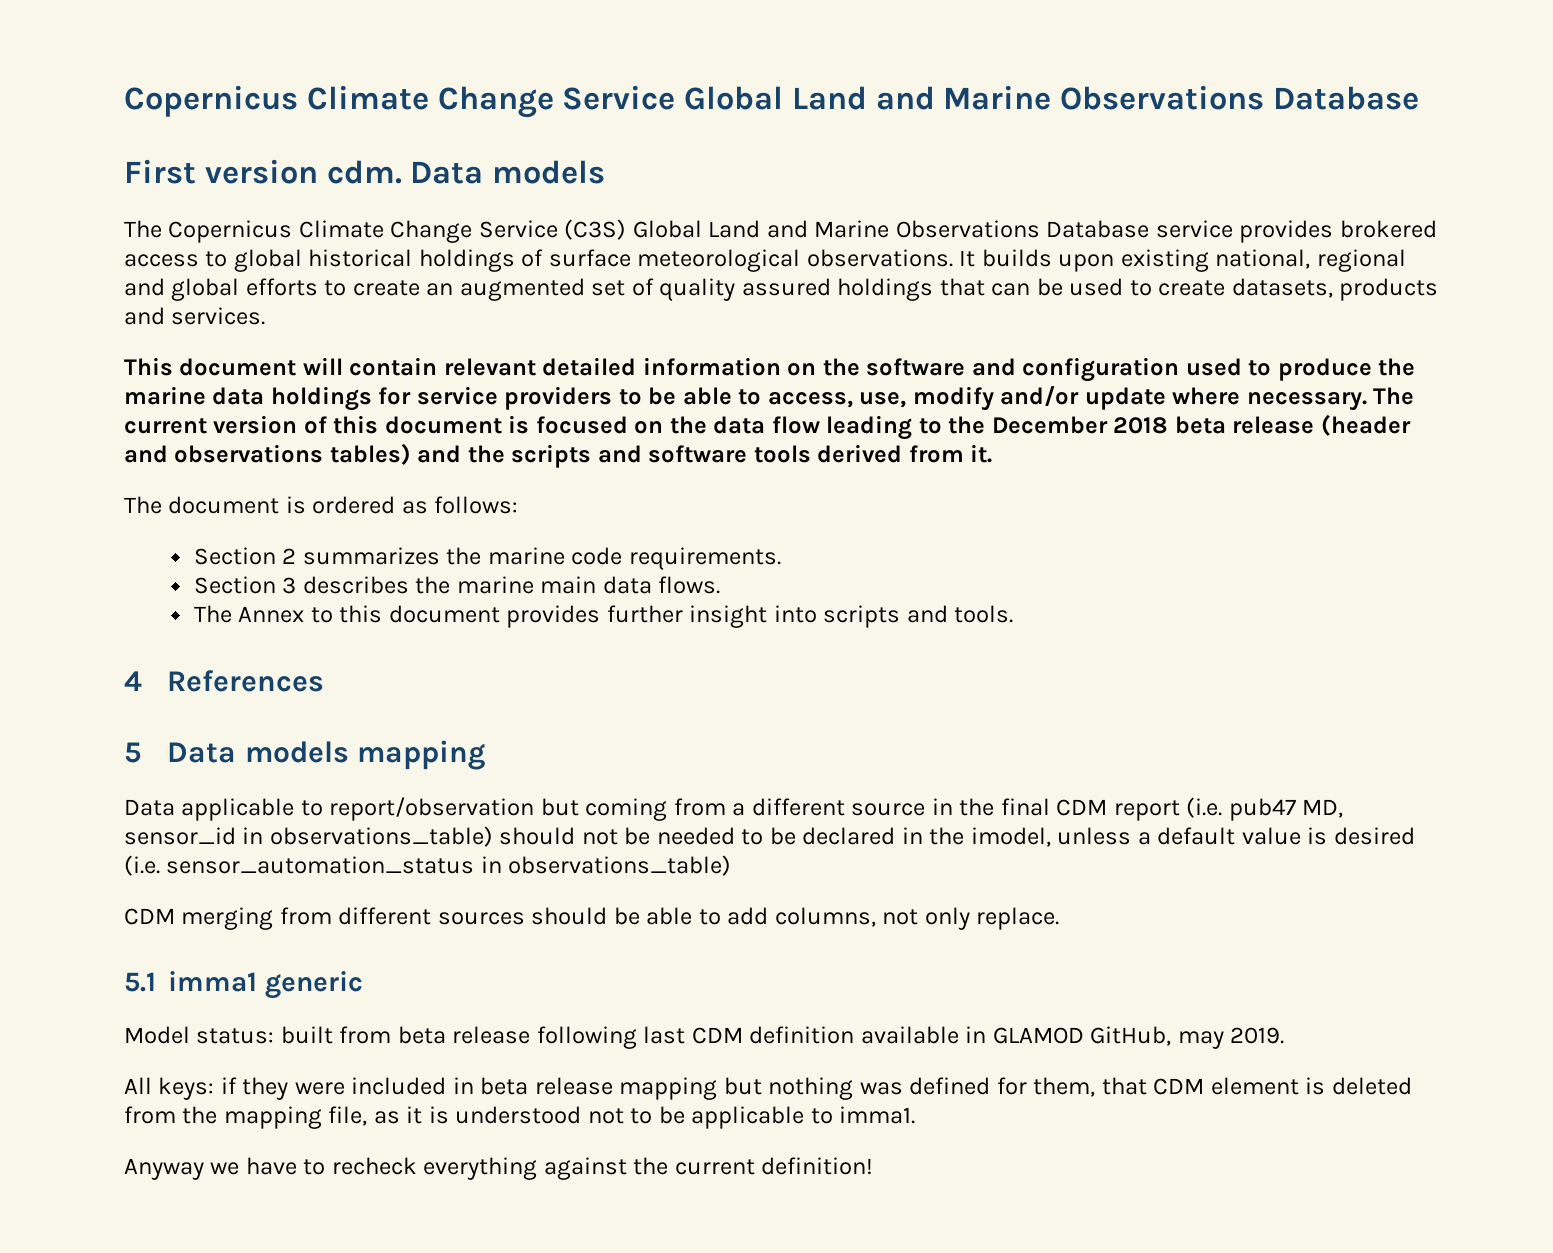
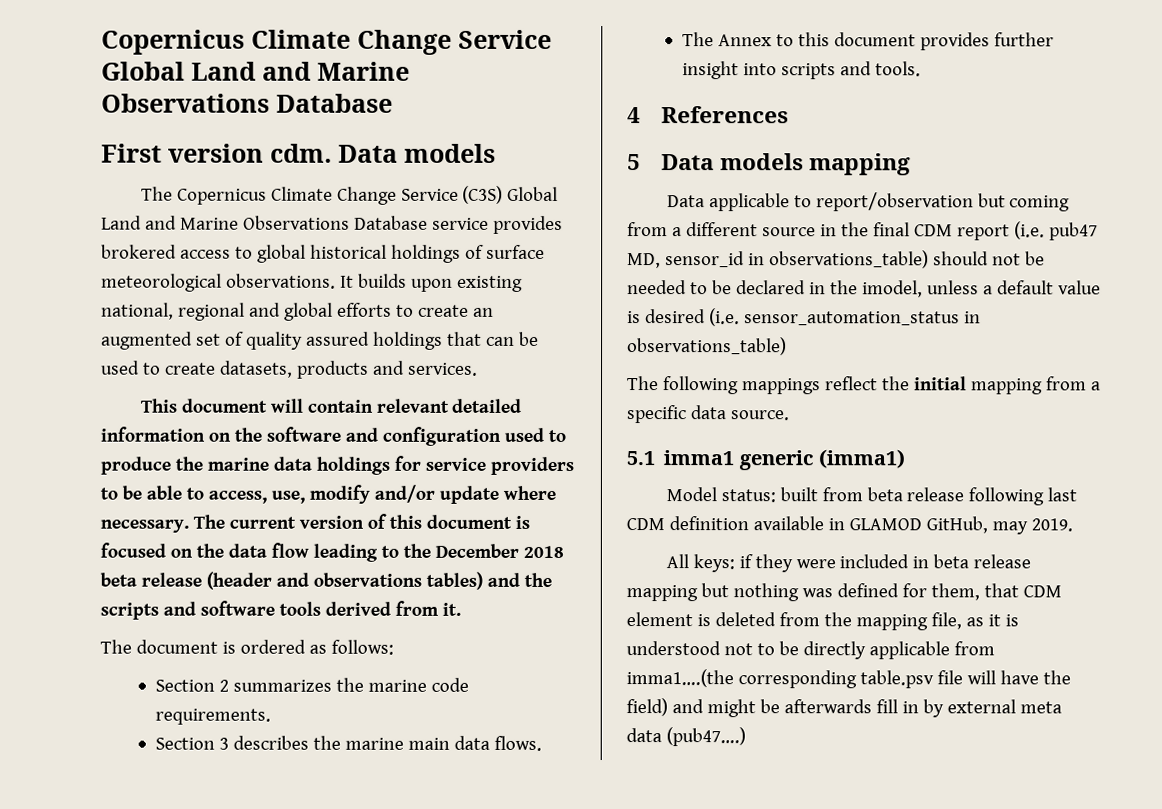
[124,907,1060,930] CDM merging from different sources should be able to add columns, not only replace. -> [627,376,1101,395] [626,405,789,424] The following mappings reflect the initial mapping from a specific data source.
(363, 985) none -> [818,449,906,469] (imma1)
[691,1106,916,1129] [124,1157,874,1180] applicable to imma1. // Anyway we have to recheck everything against the current definition! -> [802,641,995,660] [626,669,1071,689] [626,698,1062,718] [626,727,746,747] directly applicable from imma1….(the corresponding table.psv file will have the field) and might be afterwards fill in by external meta data (pub47….)

